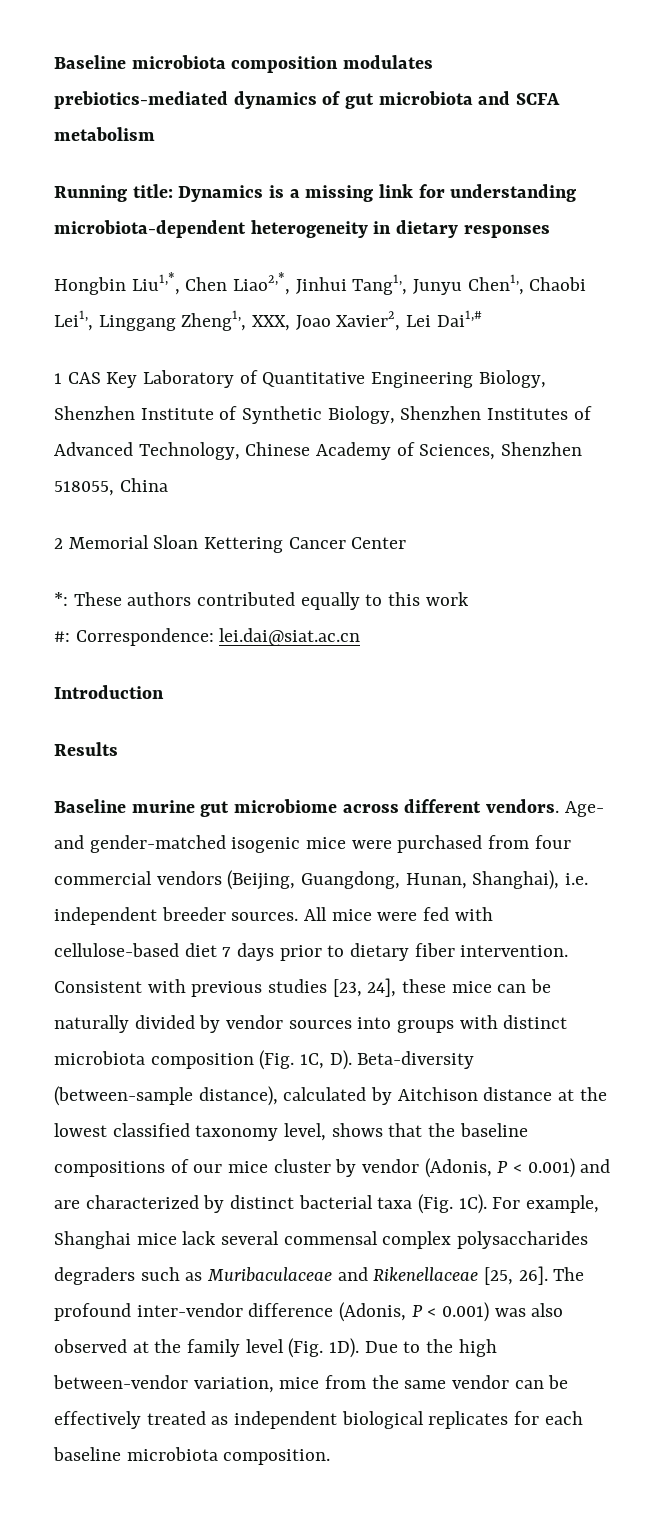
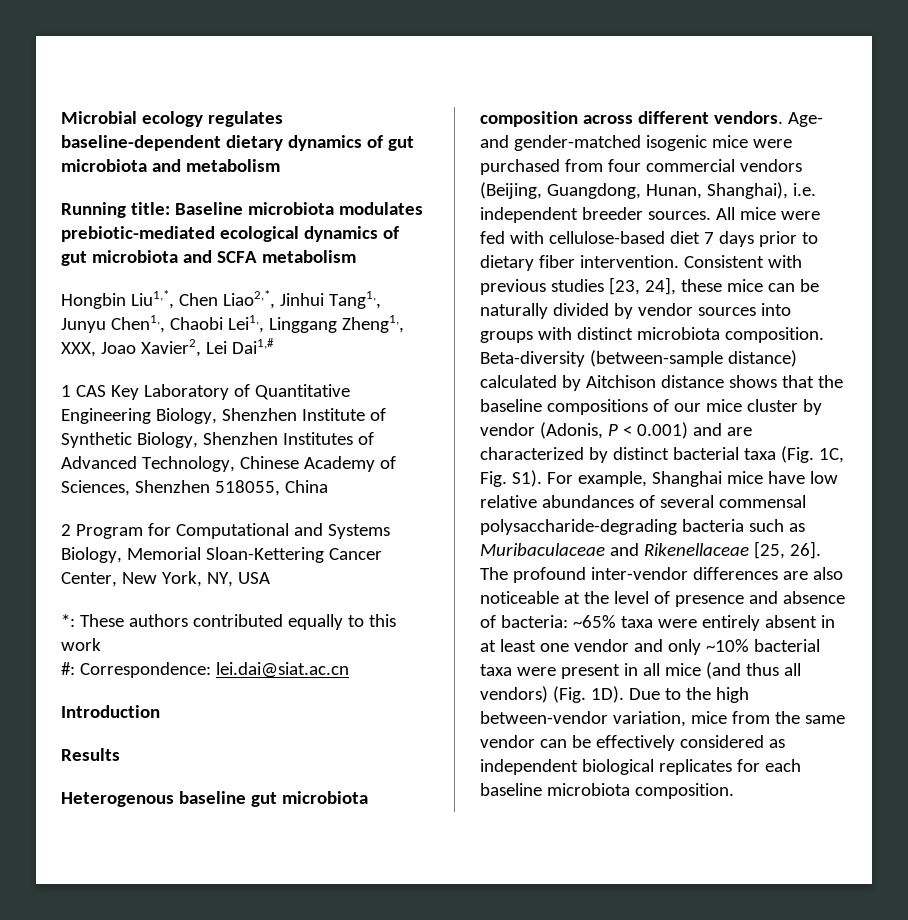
[54,55,434,73] [54,91,228,109] Baseline microbiota composition modulates prebiotics-mediated -> [61,111,283,127] [61,135,414,151] [61,159,280,172] [61,202,423,218] [61,226,299,242] Microbial ecology regulates baseline-dependent dietary dynamics of gut microbiota and metabolism // Running title: Baseline microbiota modulates prebiotic-mediated ecological
[54,184,577,202] [54,220,550,238] // Running title: Dynamics is a missing link for understanding microbiota-dependent heterogeneity in dietary responses -> (356, 256) none
[68,535,407,553] Memorial Sloan Kettering Cancer Center -> [75,523,390,539] [61,547,382,563] [61,571,270,587] Program for Computational and Systems Biology, Memorial Sloan-Kettering Cancer Center, New York, NY, USA
[54,799,338,817] Baseline murine gut microbiome -> [61,791,368,807] [480,111,578,127] Heterogenous baseline gut microbiota composition
[150,1050,352,1070] composition (Fig. 1C, D). -> [724,327,824,343] composition.
[198,1086,278,1106] distance), -> [727,350,797,367] distance)
[558,1087,607,1101] [54,1123,327,1141] at the lowest classified taxonomy level, -> (724, 381) none
[458,1194,487,1214] 1C). -> [818,448,844,463] [480,470,542,487] 1C, Fig. S1).
[182,1231,589,1249] [54,1267,135,1285] lack several commensal complex polysaccharides degraders -> [767,471,838,484] [480,495,806,508] [480,519,744,535] have low relative abundances of several commensal polysaccharide-degrading bacteria
[248,1302,564,1322] [54,1339,284,1357] difference (Adonis, P < 0.001) was also observed at the family level -> [692,567,843,580] [480,591,845,607] [480,615,835,631] [480,639,820,655] [480,662,801,679] [480,686,548,703] differences are also noticeable at the level of presence and absence of bacteria: ~65% taxa were entirely absent in at least one vendor and only ~10% bacterial taxa were present in all mice (and thus all vendors)
[146,1411,206,1425] treated -> [679,735,764,748] considered

